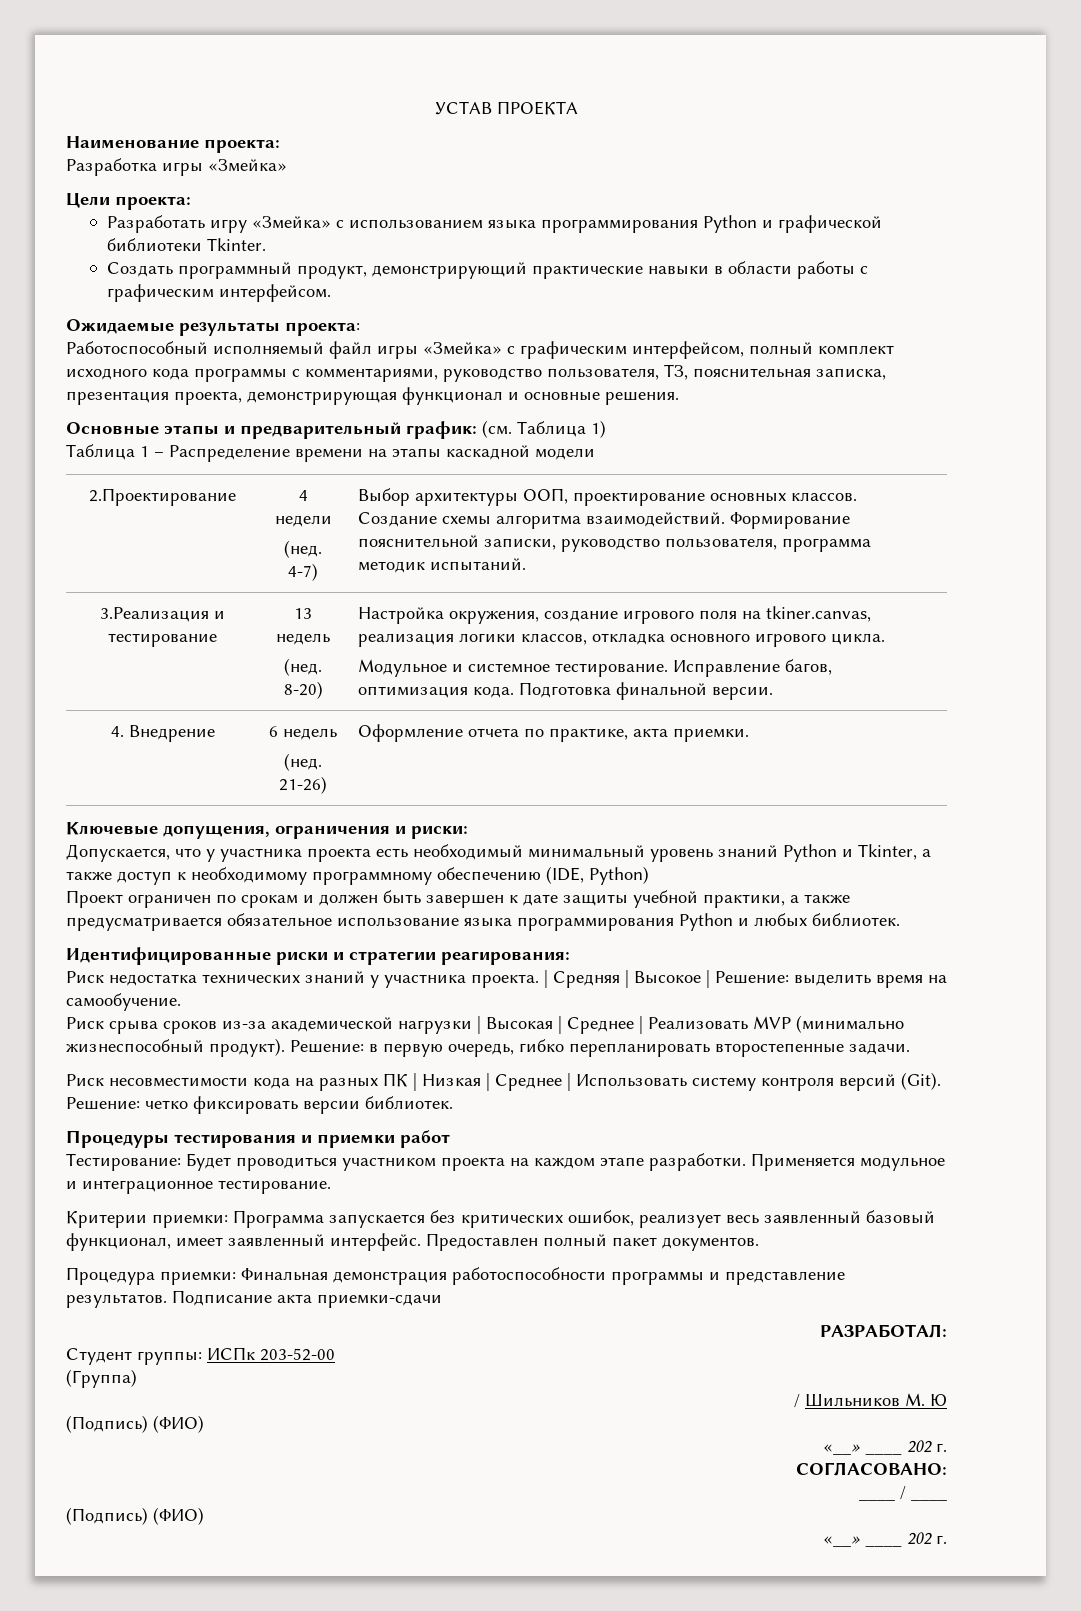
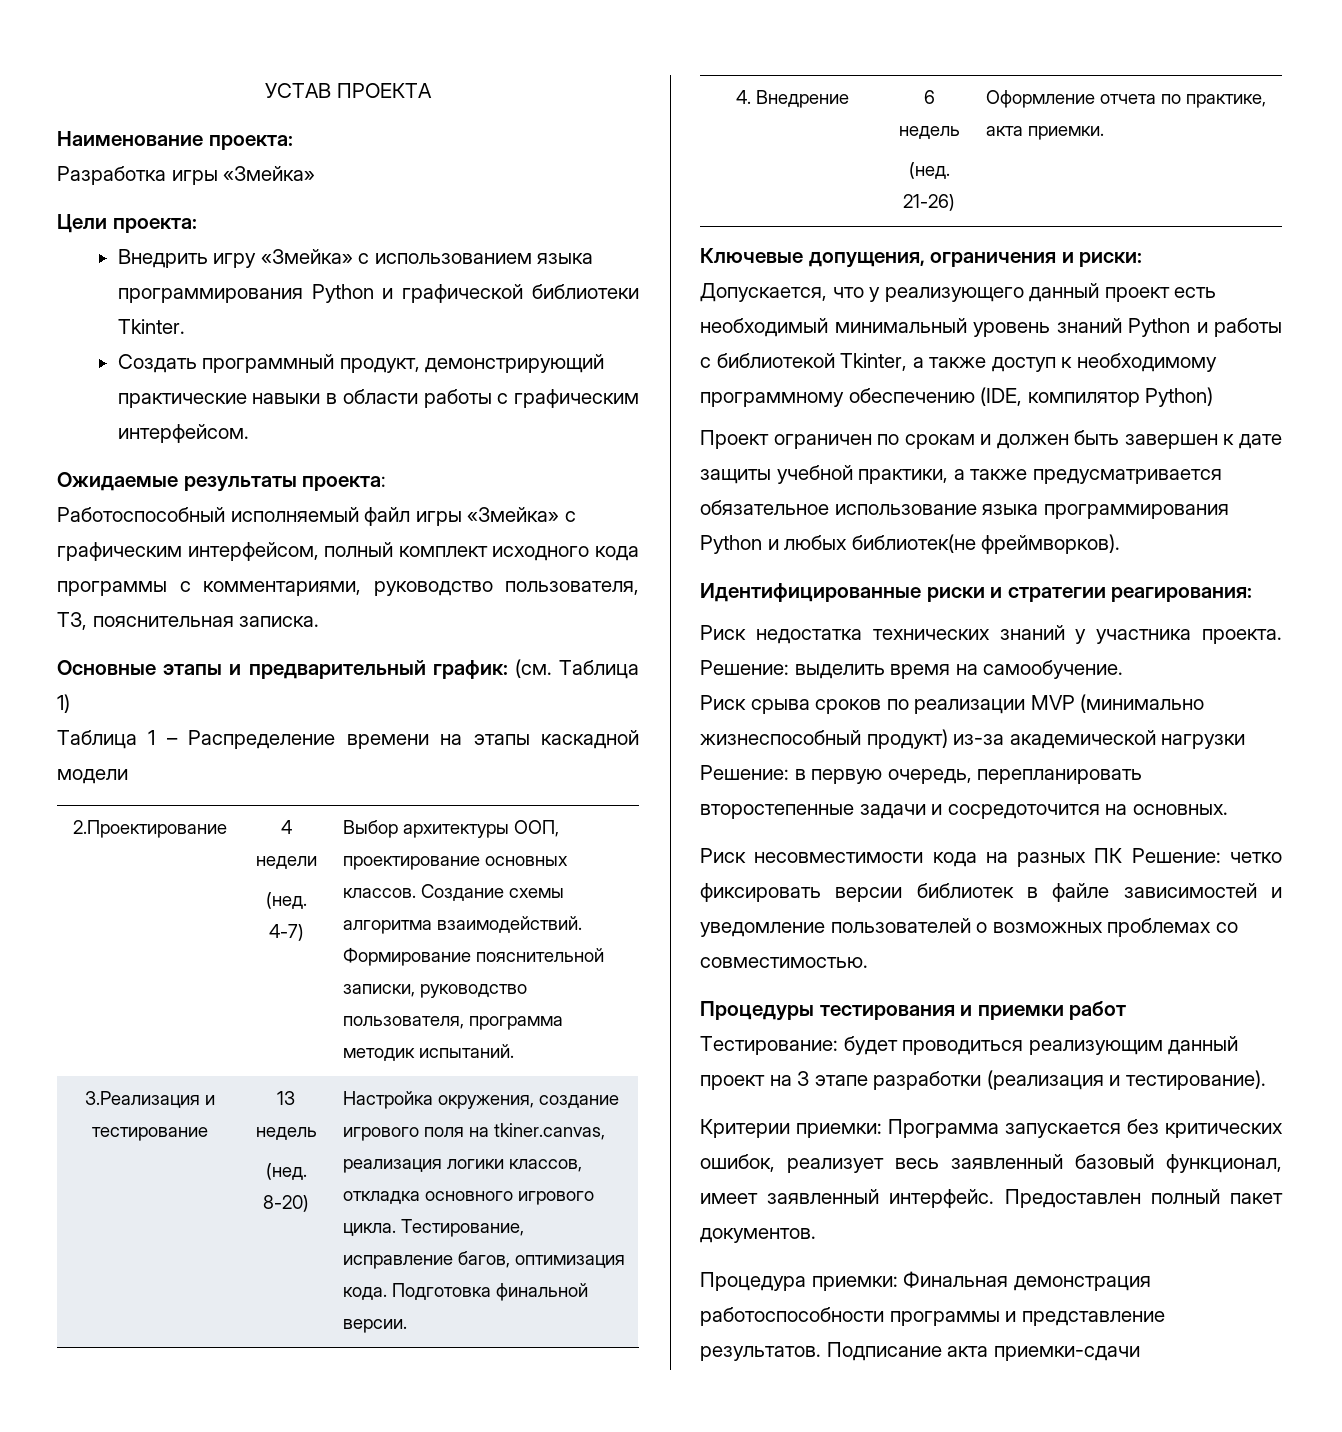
[107,215,206,233] Разработать -> [117,249,208,268] Внедрить
[816,368,886,380] [66,387,679,405] записка, презентация проекта, демонстрирующая функционал и основные решения. -> [239,616,320,627] записка.
[357,659,780,677] // Модульное и системное тестирование. Исправление -> [401,1219,525,1237] [343,1255,454,1269] Тестирование, исправление
[220,848,371,862] участника проекта -> [884,283,1170,302] реализующего данный проект
(853, 853) none -> [1214,318,1282,337] [700,353,835,368] работы с библиотекой
(584, 875) none -> [1027,392,1140,407] компилятор
[812,913,900,926] библиотек. -> [851,534,1121,554] библиотек(не фреймворков).
[544,970,710,988] | Средняя | Высокое | -> (1282, 636) none
[222,1015,904,1034] [66,1038,285,1057] из-за академической нагрузки | Высокая | Среднее | Реализовать MVP (минимально жизнеспособный продукт). -> [886,694,1205,714] [700,729,1246,749] по реализации MVP (минимально жизнеспособный продукт) из-за академической нагрузки
[519,1039,564,1052] гибко -> (972, 776) none
[849,1043,910,1055] задачи. -> [859,804,1228,819] задачи и сосредоточится на основных.
[413,1072,941,1091] [66,1096,453,1114] | Низкая | Среднее | Использовать систему контроля версий (Git). Решение: четко фиксировать версии библиотек. -> [1131,848,1282,863] [700,883,1282,902] [700,918,1238,937] [700,957,868,968] Решение: четко фиксировать версии библиотек в файле зависимостей и уведомление пользователей о возможных проблемах со совместимостью.
[186,1153,945,1171] [66,1180,331,1194] Будет проводиться участником проекта на каждом этапе разработки. Применяется модульное и интеграционное тестирование. -> [843,1036,1239,1055] [700,1070,1266,1090] будет проводиться реализующим данный проект на 3 этапе разработки (реализация и тестирование).
[820,1324,947,1338] [66,1347,335,1365] [66,1369,137,1388] [794,1393,947,1408] [66,1415,204,1433] [823,1440,947,1455] [796,1462,947,1476] [859,1486,947,1501] [66,1507,204,1525] [823,1532,947,1547] // РАЗРАБОТАЛ: // Студент группы: ИСПк 203-52-00 // (Группа) // / Шильников М. Ю // (Подпись) (ФИО) // «__» ____ 202 г. // СОГЛАСОВАНО: // ____ / ____ // (Подпись) (ФИО) // «__» ____ 202 г. -> (1140, 1353) none

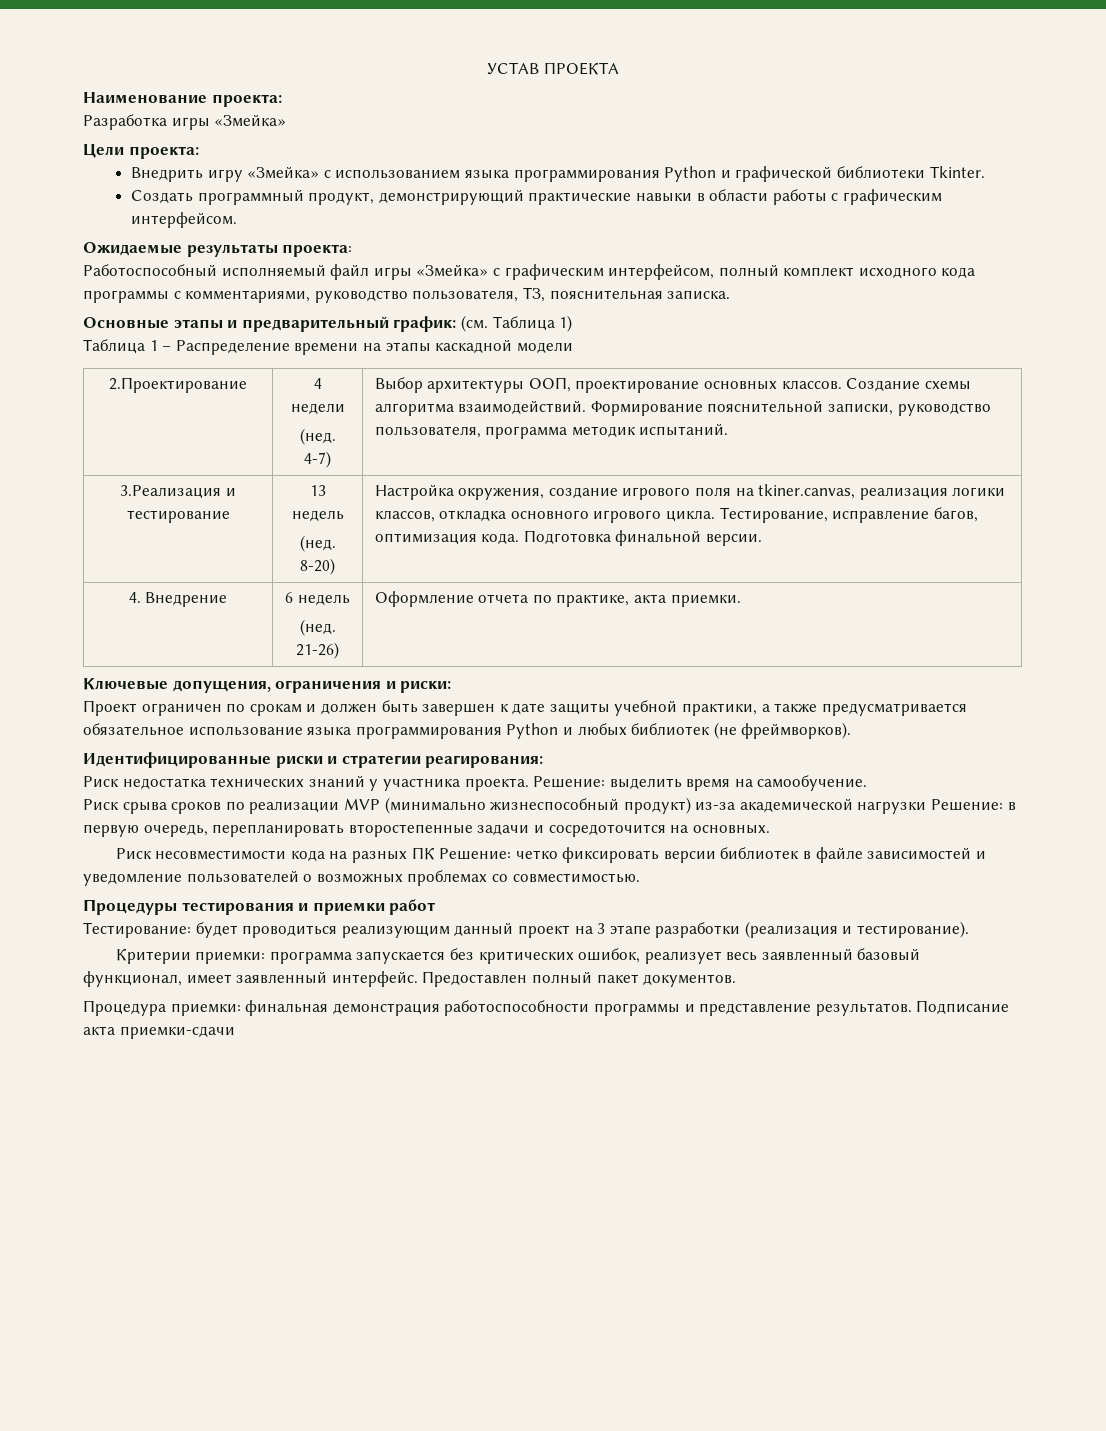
[700,283,1217,302] [700,318,1282,337] [700,353,1217,372] [700,387,1214,407] // Допускается, что у реализующего данный проект есть необходимый минимальный уровень знаний Python и работы с библиотекой Tkinter, а также доступ к необходимому программному обеспечению (IDE, компилятор Python) -> (452, 687) none
[851,534,976,553] библиотек(не -> [631,722,737,739] библиотек (не
[888,1119,999,1138] Программа -> [269,951,352,964] программа
[903,1271,1009,1288] Финальная -> [245,1000,329,1016] финальная

